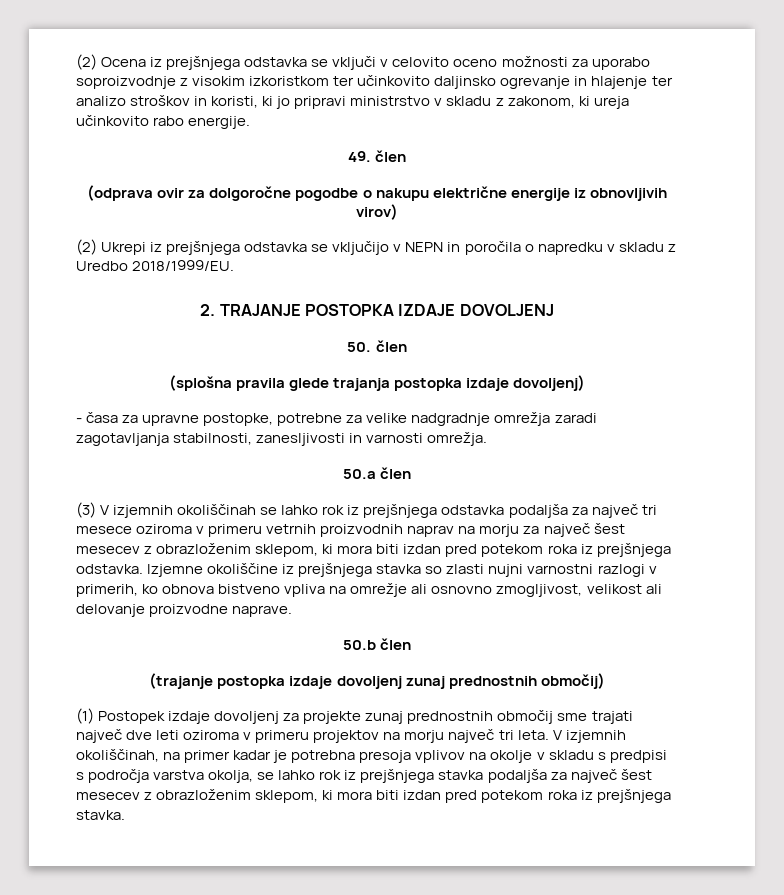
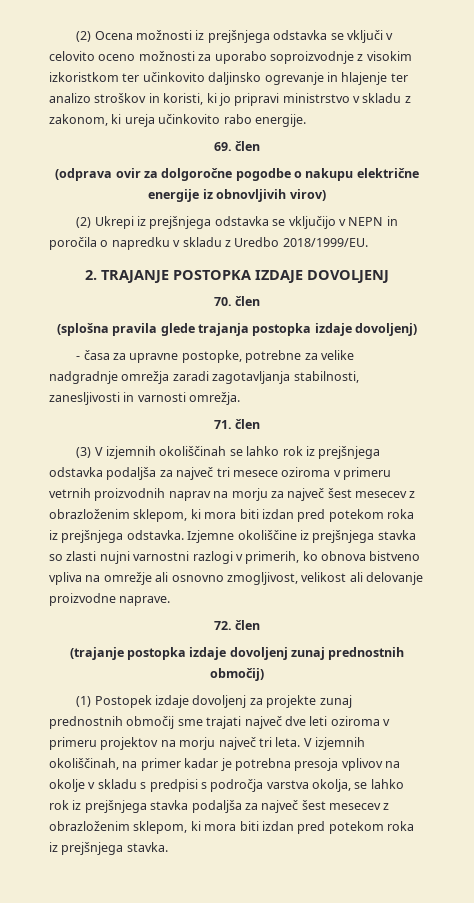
(147, 62) none -> [136,30,193,40] možnosti
[347,151,371,162] 49. -> [213,142,232,151] 69.
[347,342,372,352] 50. -> [213,297,232,306] 70.
[342,469,376,479] 50.a -> [213,420,232,429] 71.
[342,640,376,650] 50.b -> [213,621,232,630] 72.

